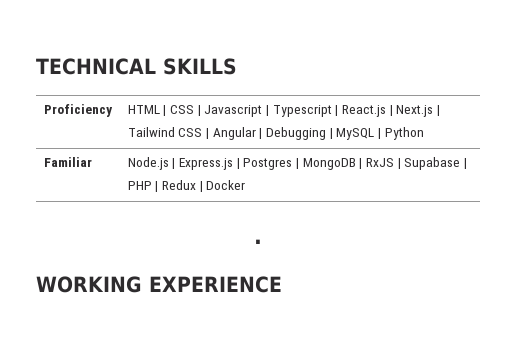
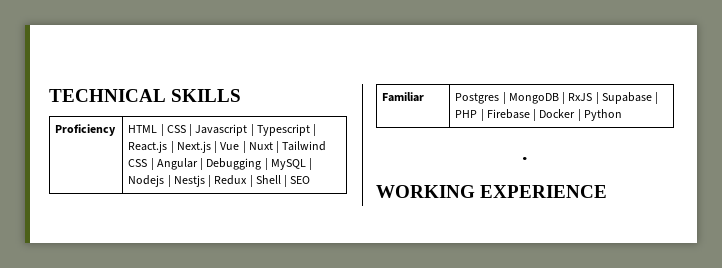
(440, 110) none -> [220,141,279,153] Vue | Nuxt |
[384,127,424,140] [43,157,92,167] [127,157,240,170] Python // Familiar | Node.js | Express.js | -> [128,175,311,187] [382,92,425,102] Nodejs | Nestjs | Redux | Shell | SEO // Familiar |
[162,180,197,190] Redux -> [486,109,530,119] Firebase
(246, 185) none -> [577,109,622,121] | Python

